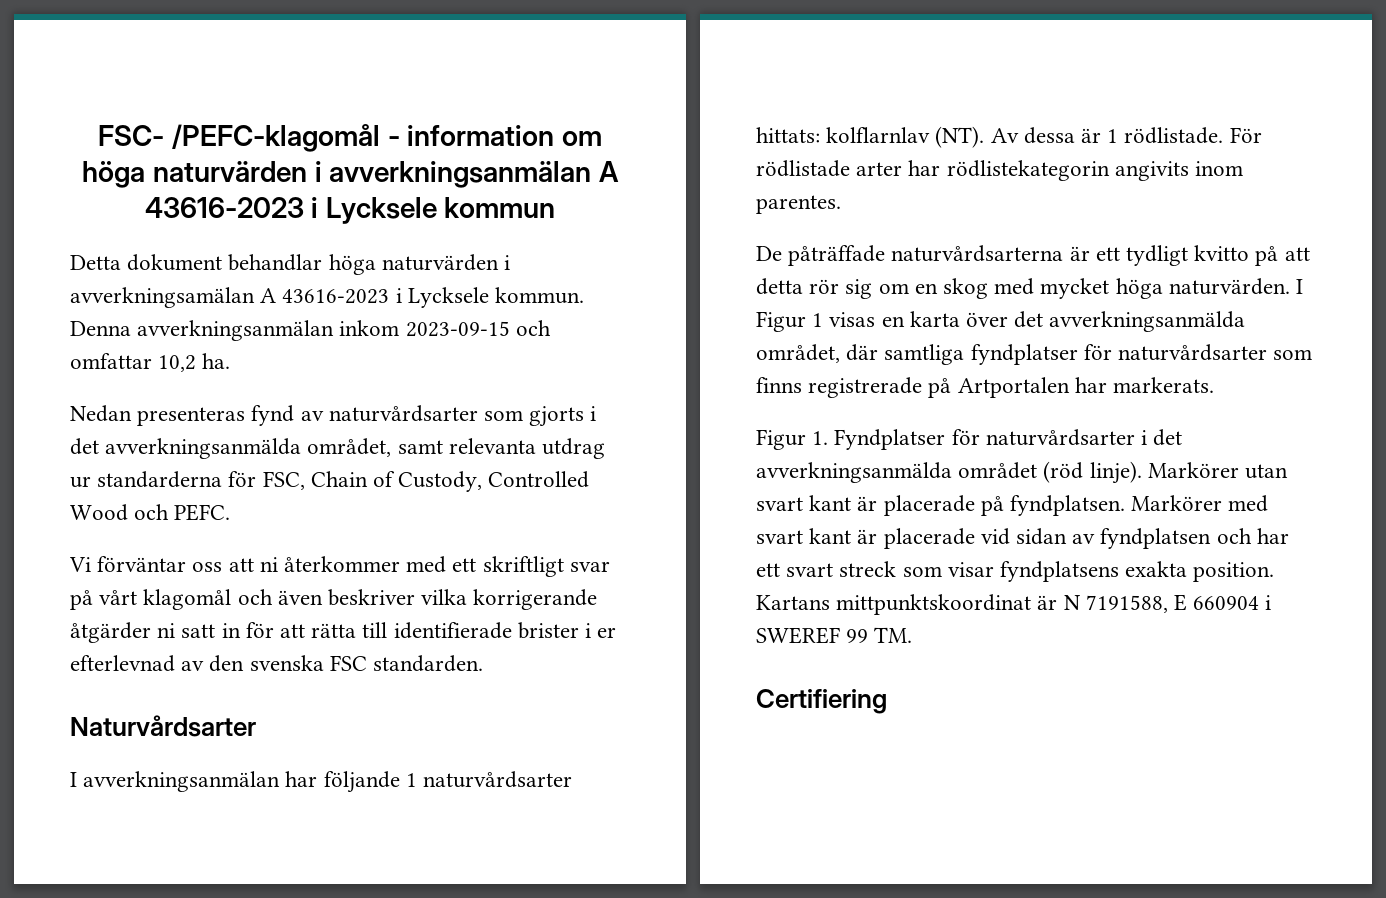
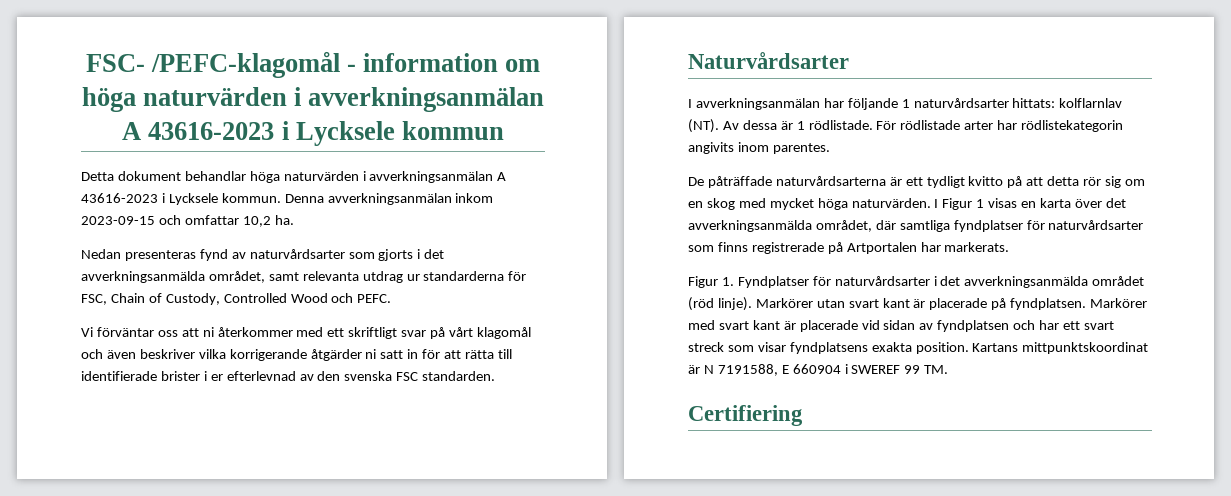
[70,287,255,308] avverkningsamälan -> [369,171,494,183] avverkningsanmälan

